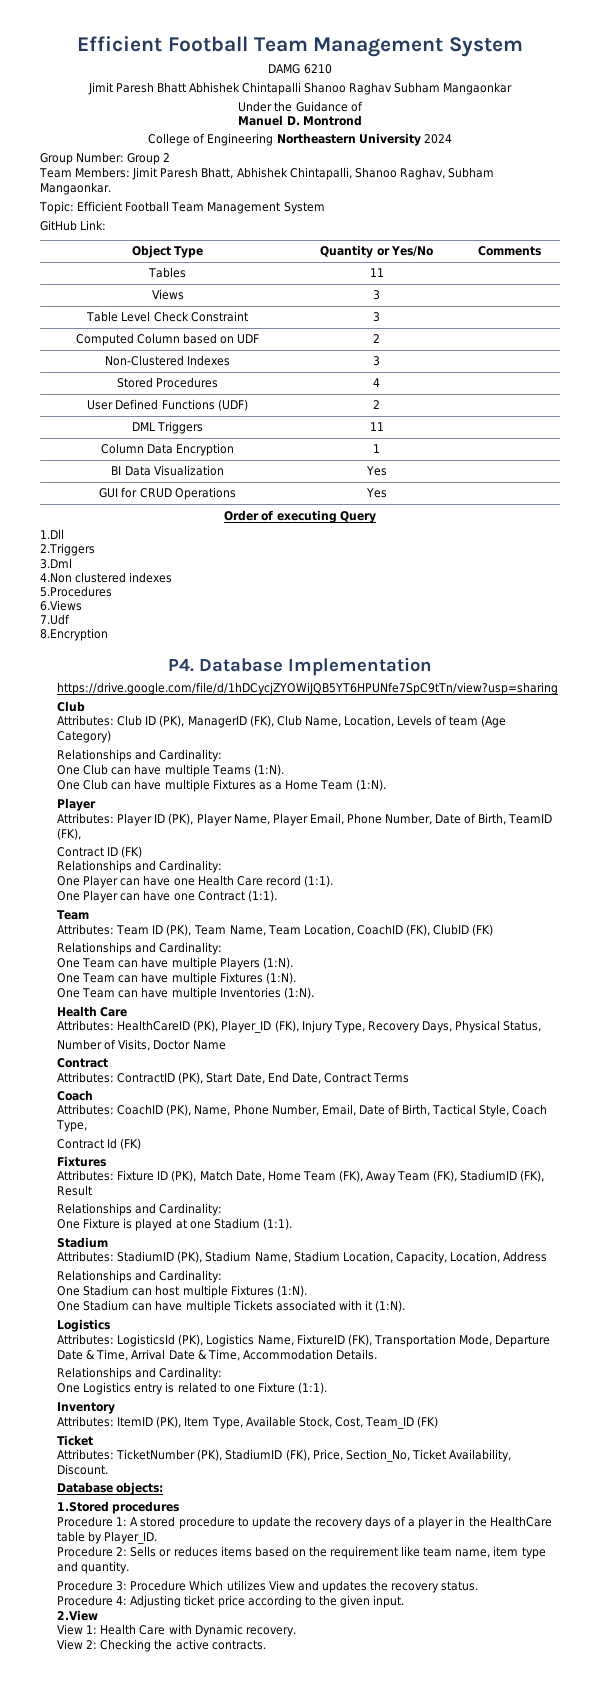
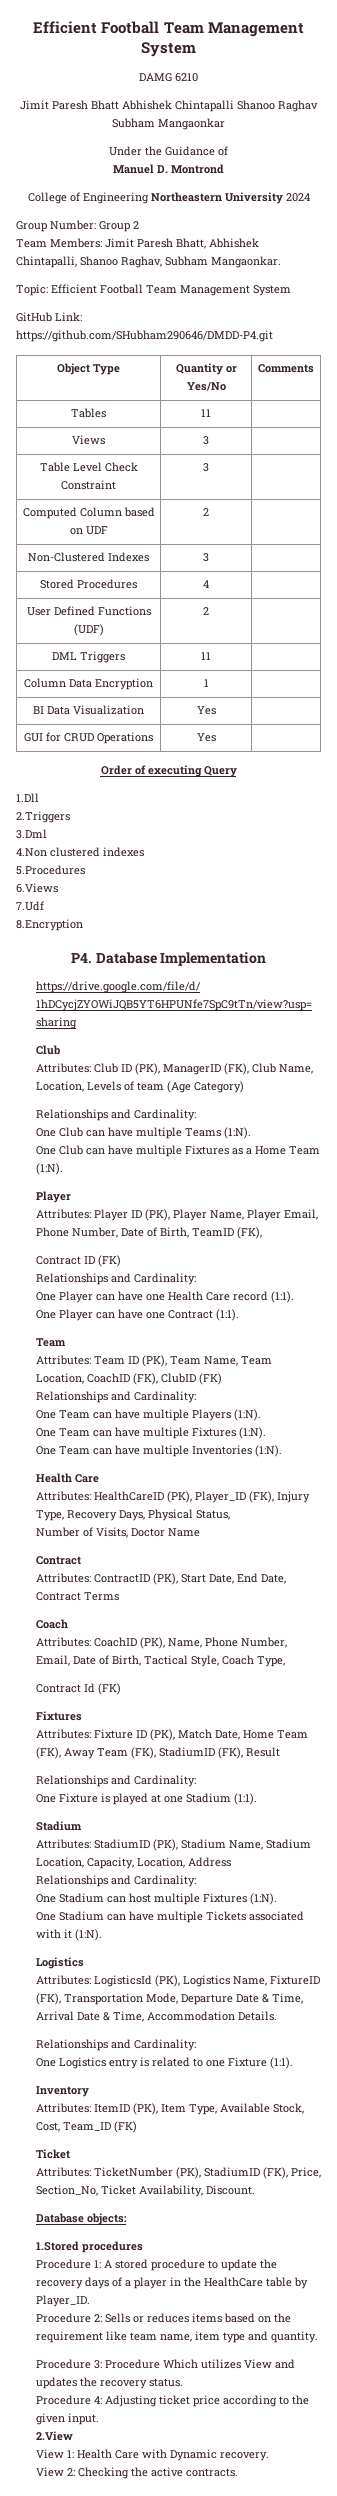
(107, 225) none -> [16,330,273,342] https://github.com/SHubham290646/DMDD-P4.git

